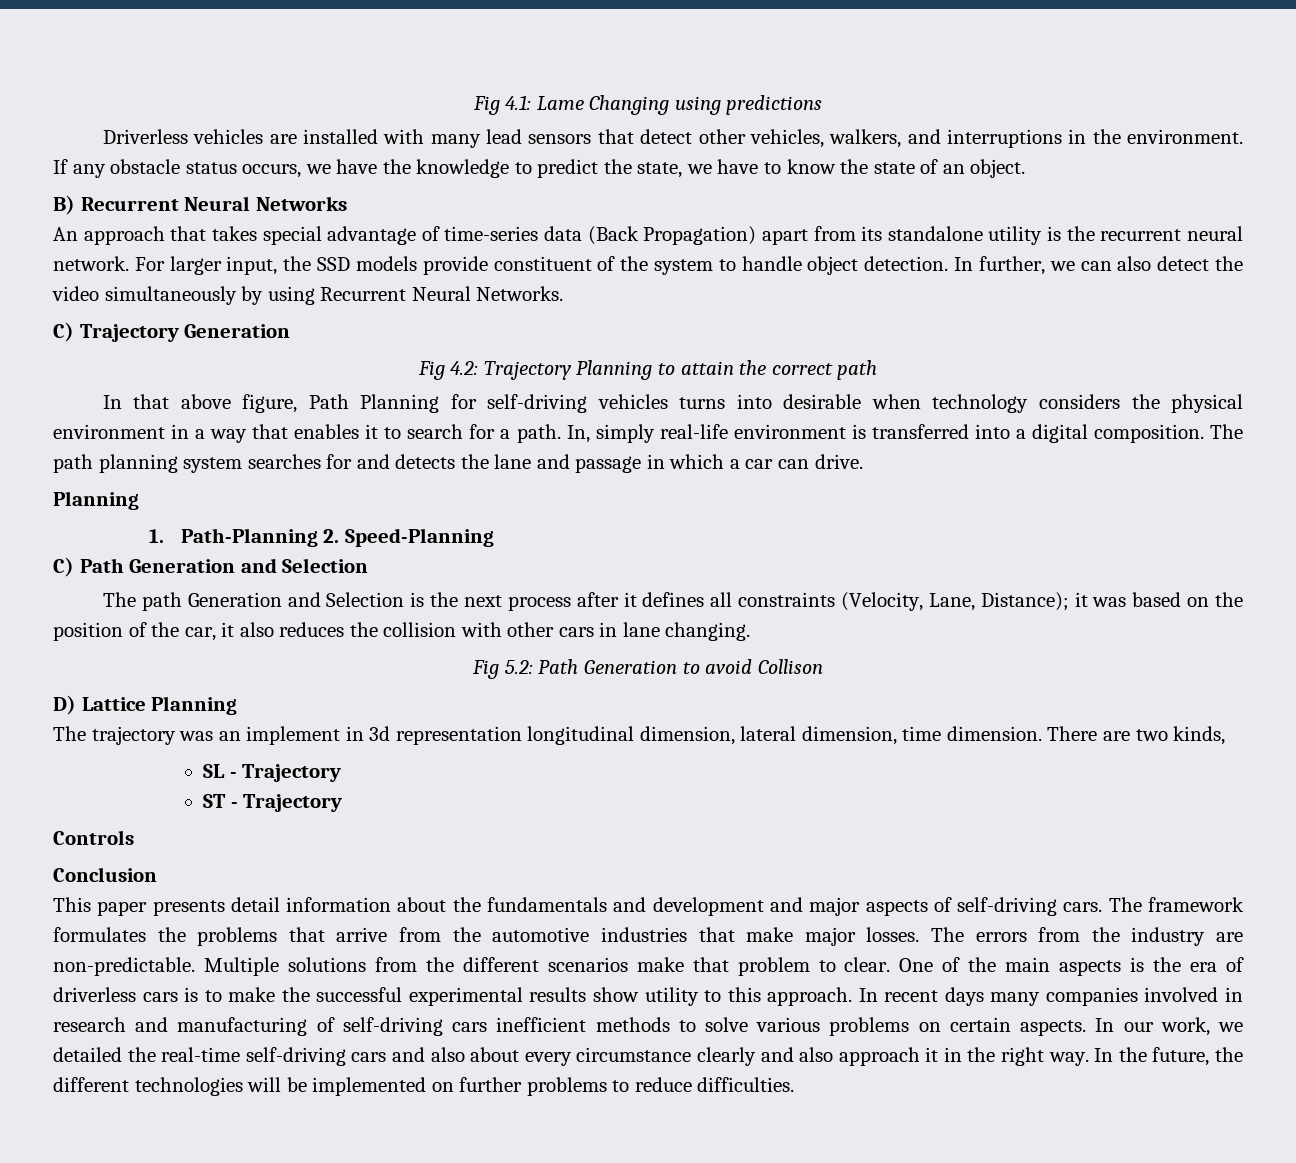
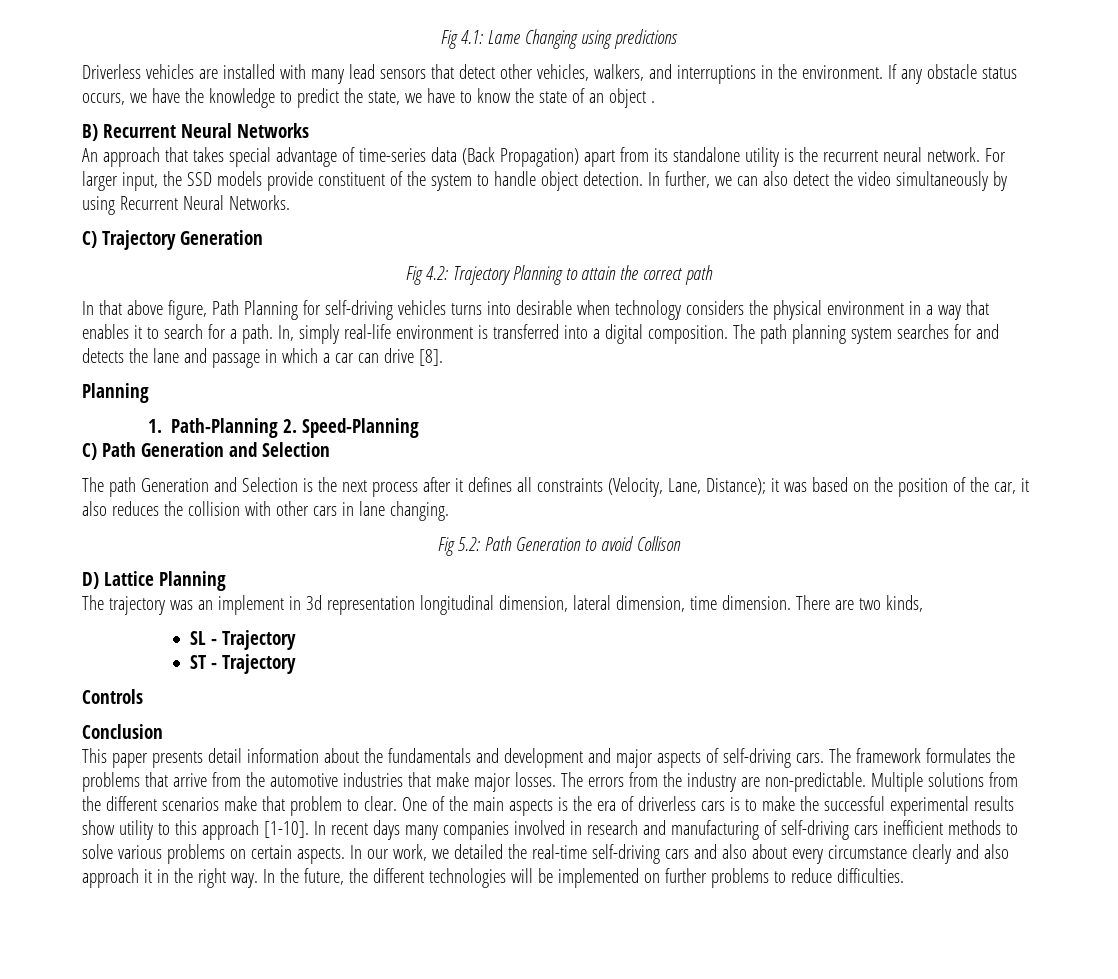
[970,159,1026,178] object. -> [608,88,655,108] object .
[814,454,863,469] drive. -> [383,348,443,366] drive [8].
[767,987,853,1006] approach. -> [201,820,309,840] approach [1-10].

